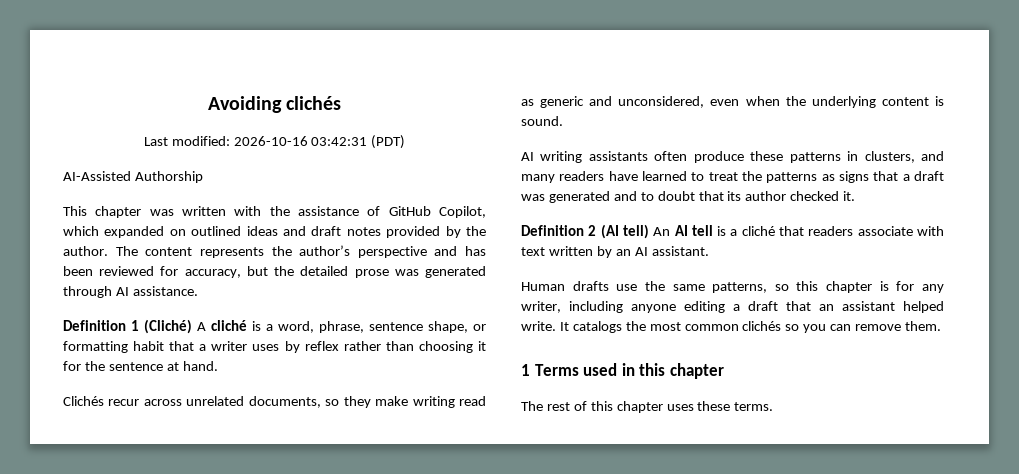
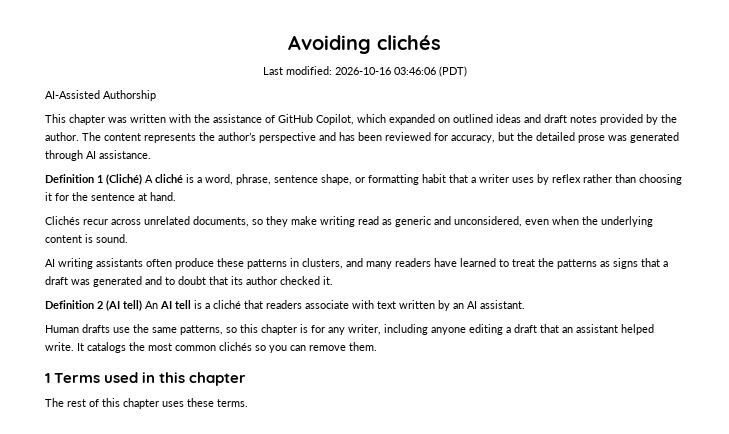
[311,137,368,146] 03:42:31 -> [393,67,436,75] 03:46:06

